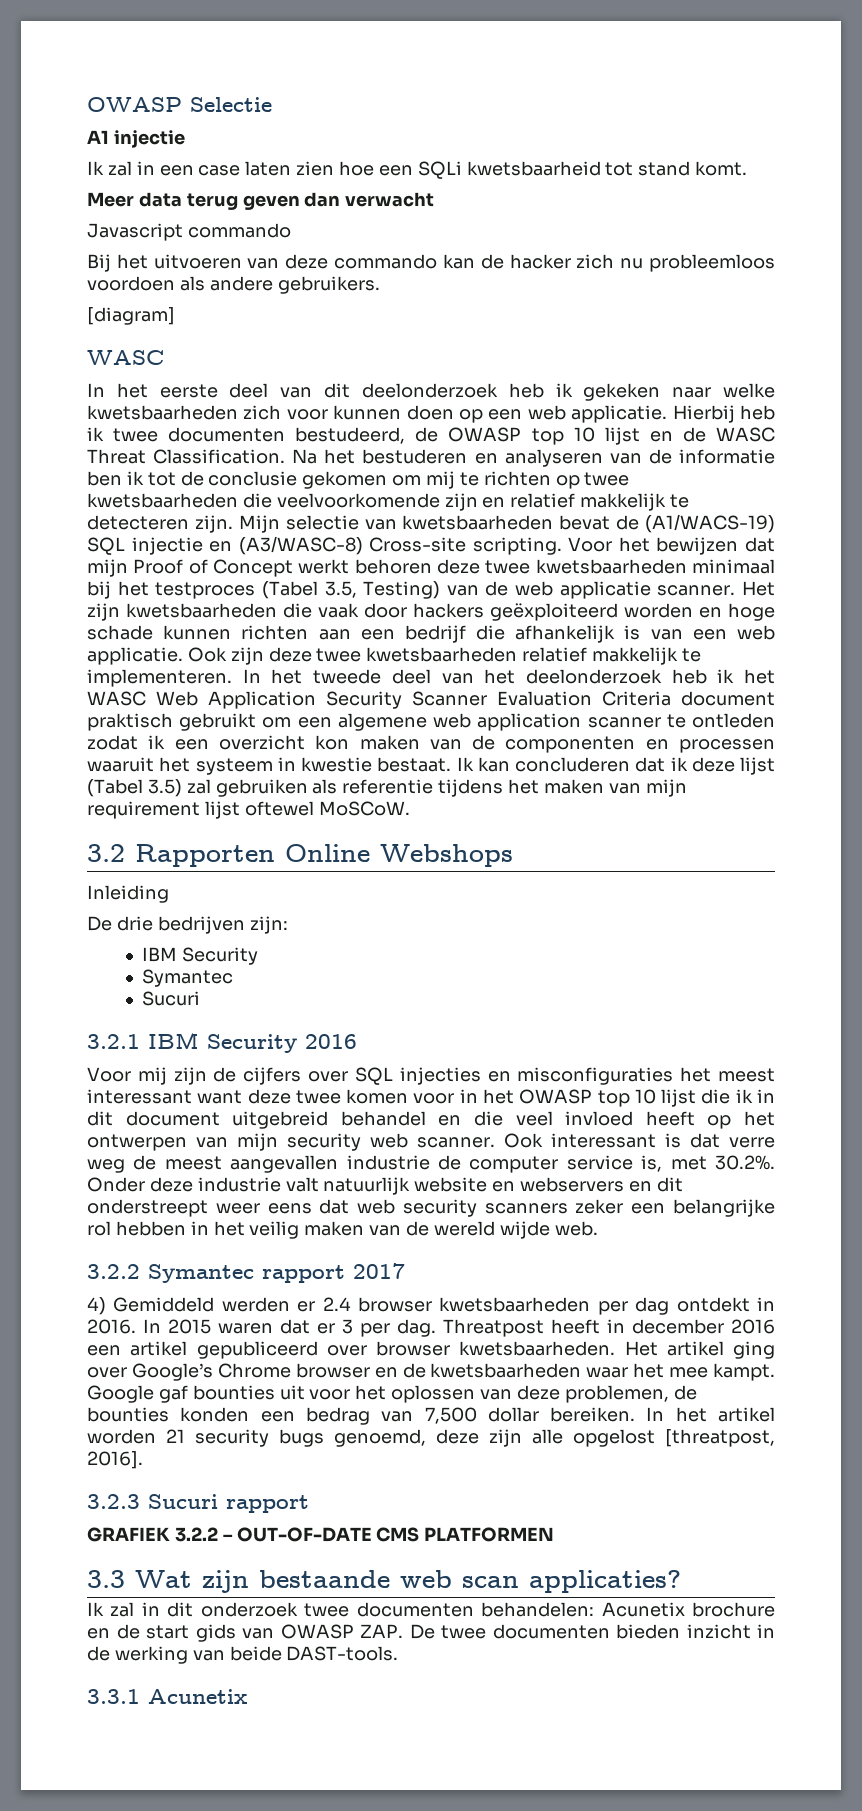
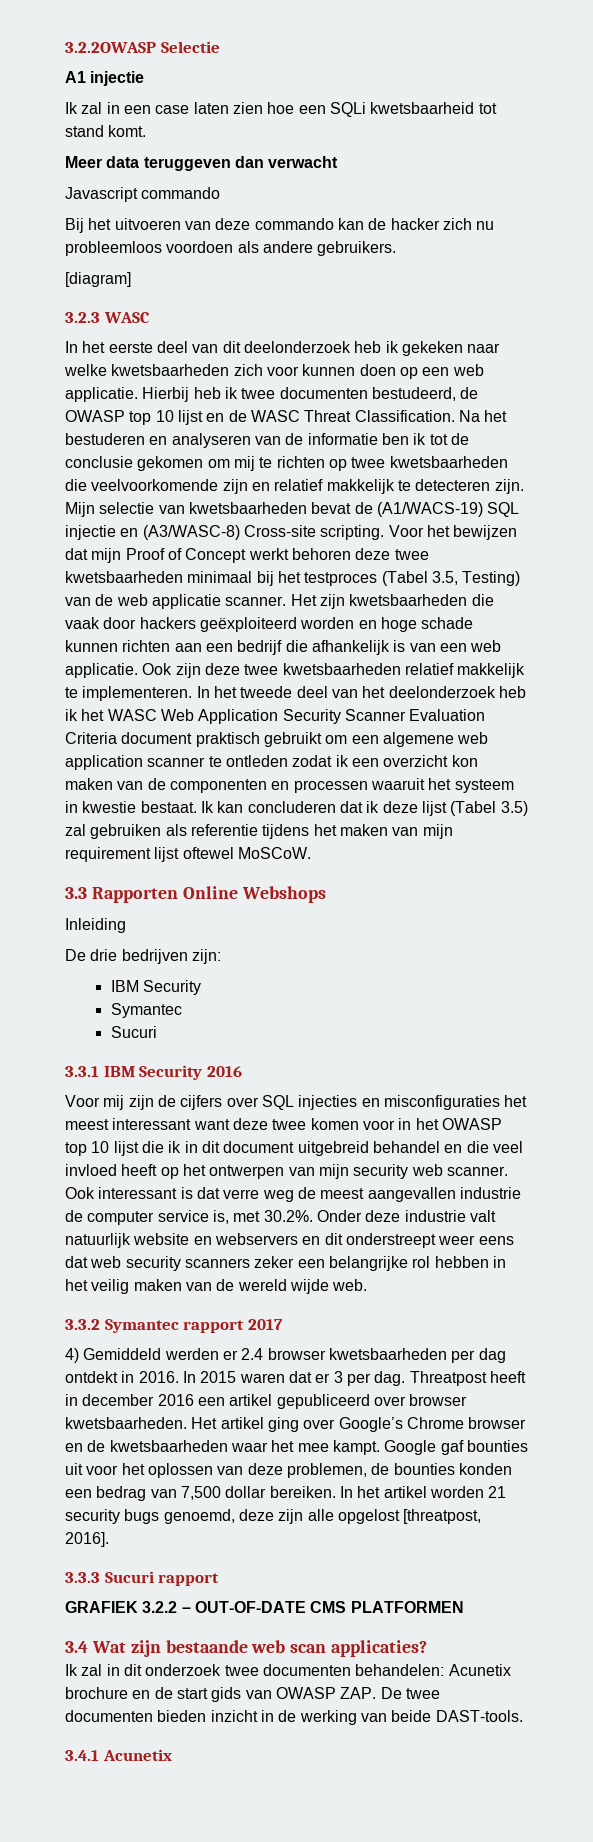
[87,97,182,112] OWASP -> [65,42,156,53] 3.2.2OWASP
[186,193,300,210] terug geven -> [143,157,231,171] teruggeven
(175, 316) none -> [65,312,100,323] 3.2.3
[87,844,125,862] 3.2 -> [65,887,87,899] 3.3
[87,1034,140,1049] 3.2.1 -> [65,1066,99,1077] 3.3.1
[87,1264,140,1279] 3.2.2 -> [65,1319,100,1330] 3.3.2
[87,1494,140,1509] 3.2.3 -> [65,1572,100,1583] 3.3.3
[87,1570,125,1588] 3.3 -> [65,1641,88,1653] 3.4
[87,1689,140,1704] 3.3.1 -> [65,1750,99,1761] 3.4.1

